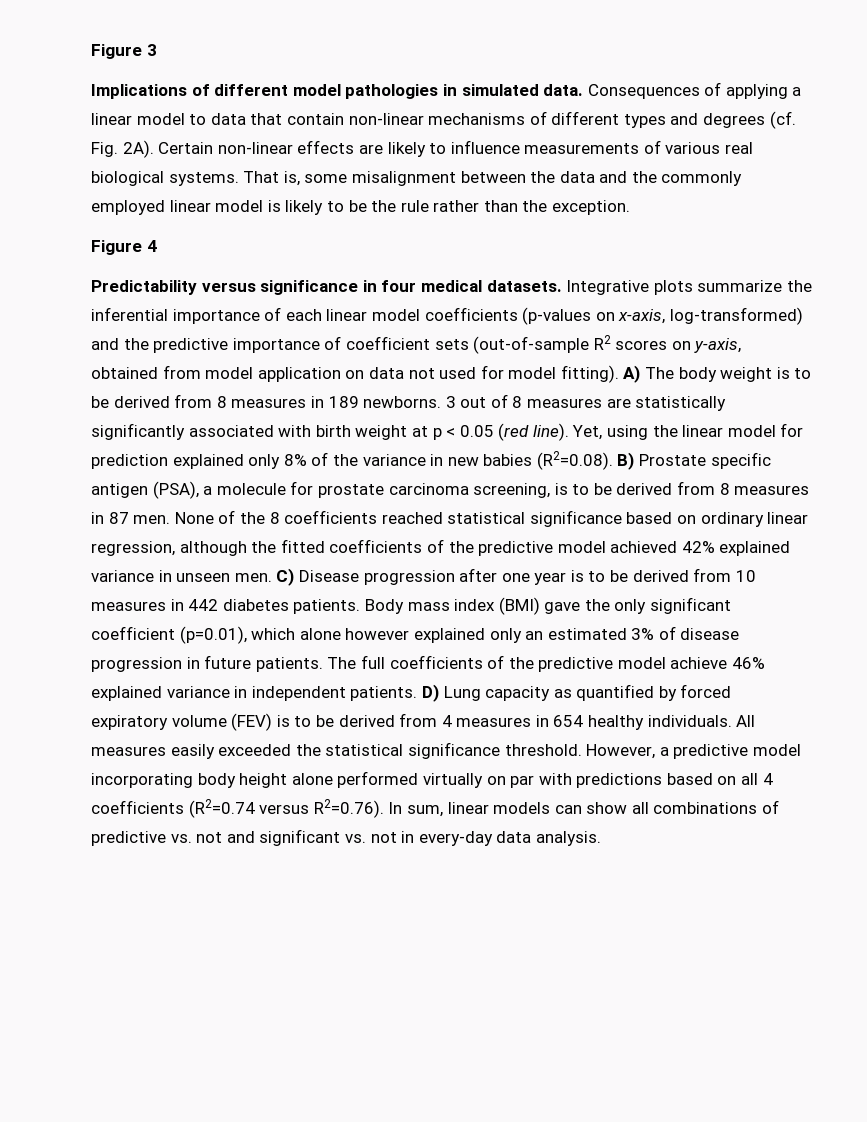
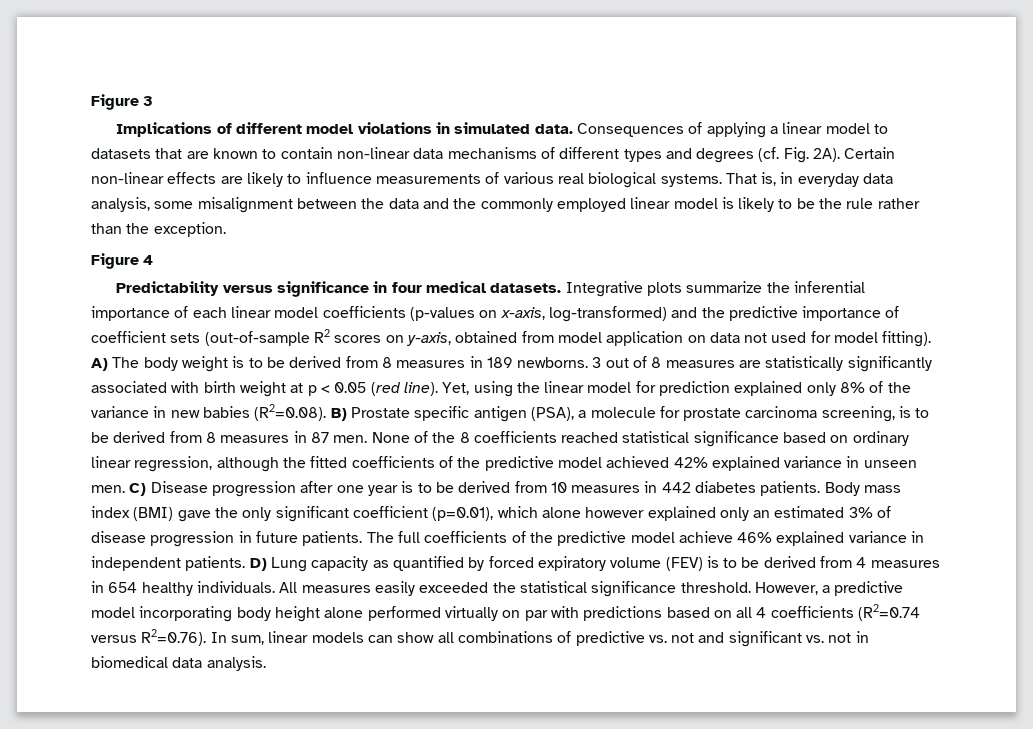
[345,84,439,99] pathologies -> [357,122,432,134] violations
[210,113,283,125] data that -> [91,148,277,159] datasets that are known to
(424, 119) none -> [413,148,444,159] data
(300, 178) none -> [780,172,894,187] [91,197,150,212] in everyday data analysis,
[418,831,493,846] every-day -> [91,656,168,668] biomedical

